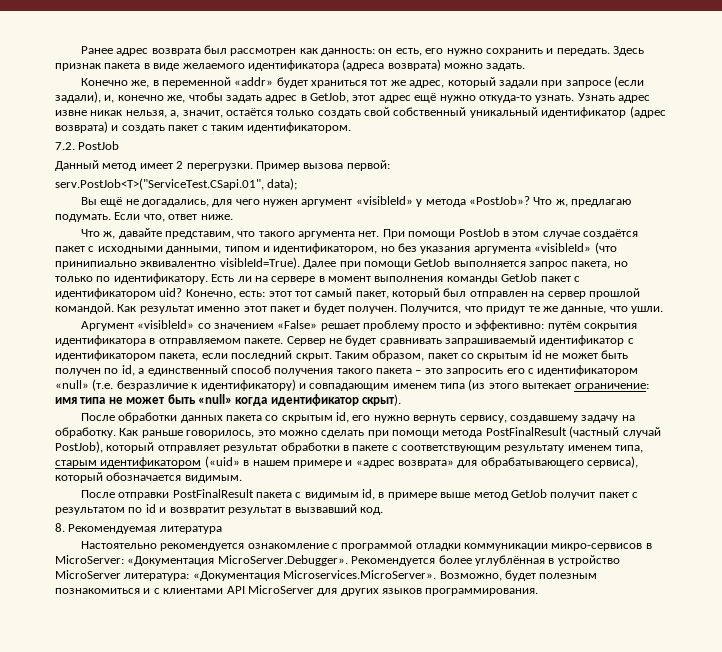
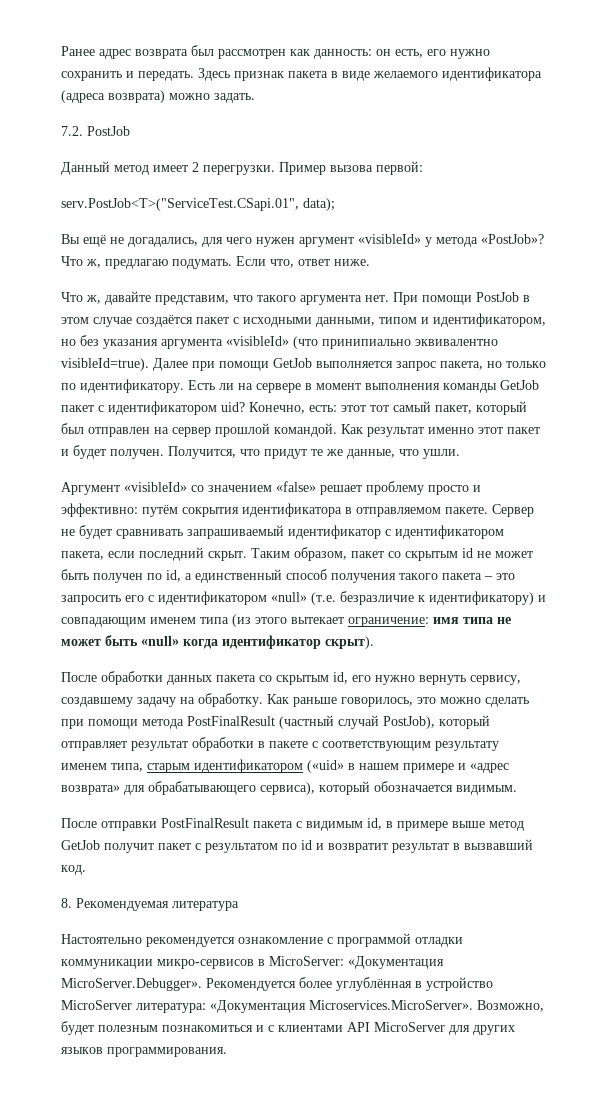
[80,76,645,88] [55,91,650,103] [55,106,666,118] [55,121,352,133] // Конечно же, в переменной «addr» будет храниться тот же адрес, который задали при запросе (если задали), и, конечно же, чтобы задать адрес в GetJob, этот адрес ещё нужно откуда-то узнать. Узнать адрес извне никак нельзя, а, значит, остаётся только создать свой собственный уникальный идентификатор (адрес возврата) и создать пакет с таким идентификатором. -> (255, 98) none
[219,257,300,269] visibleId=True). -> [61,358,149,371] visibleId=true).
[277,320,318,329] «False» -> [276,481,316,492] «false»

